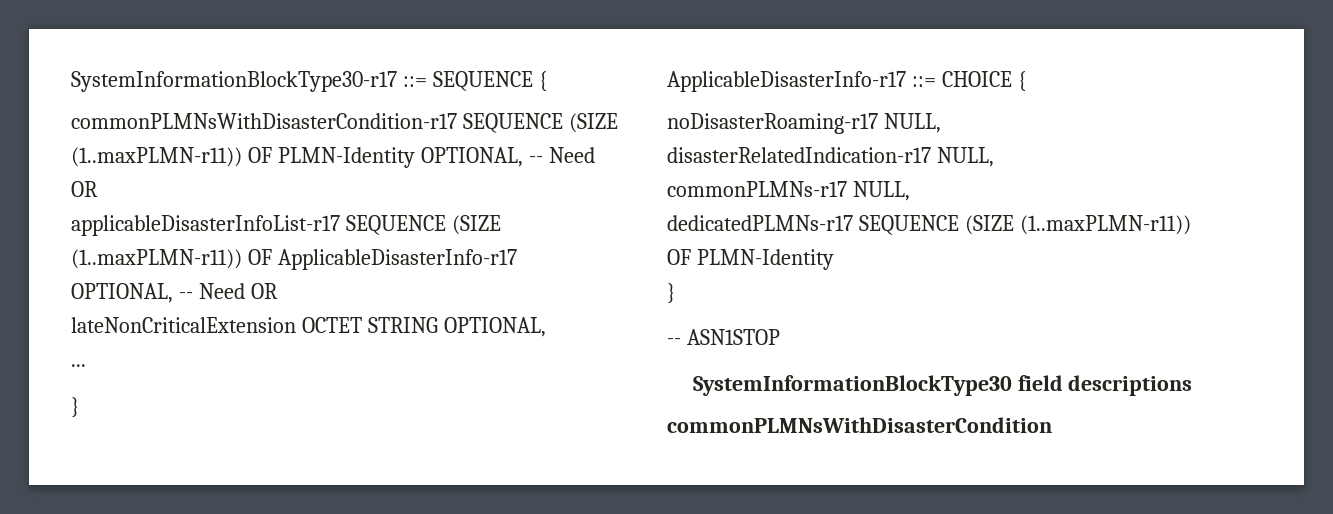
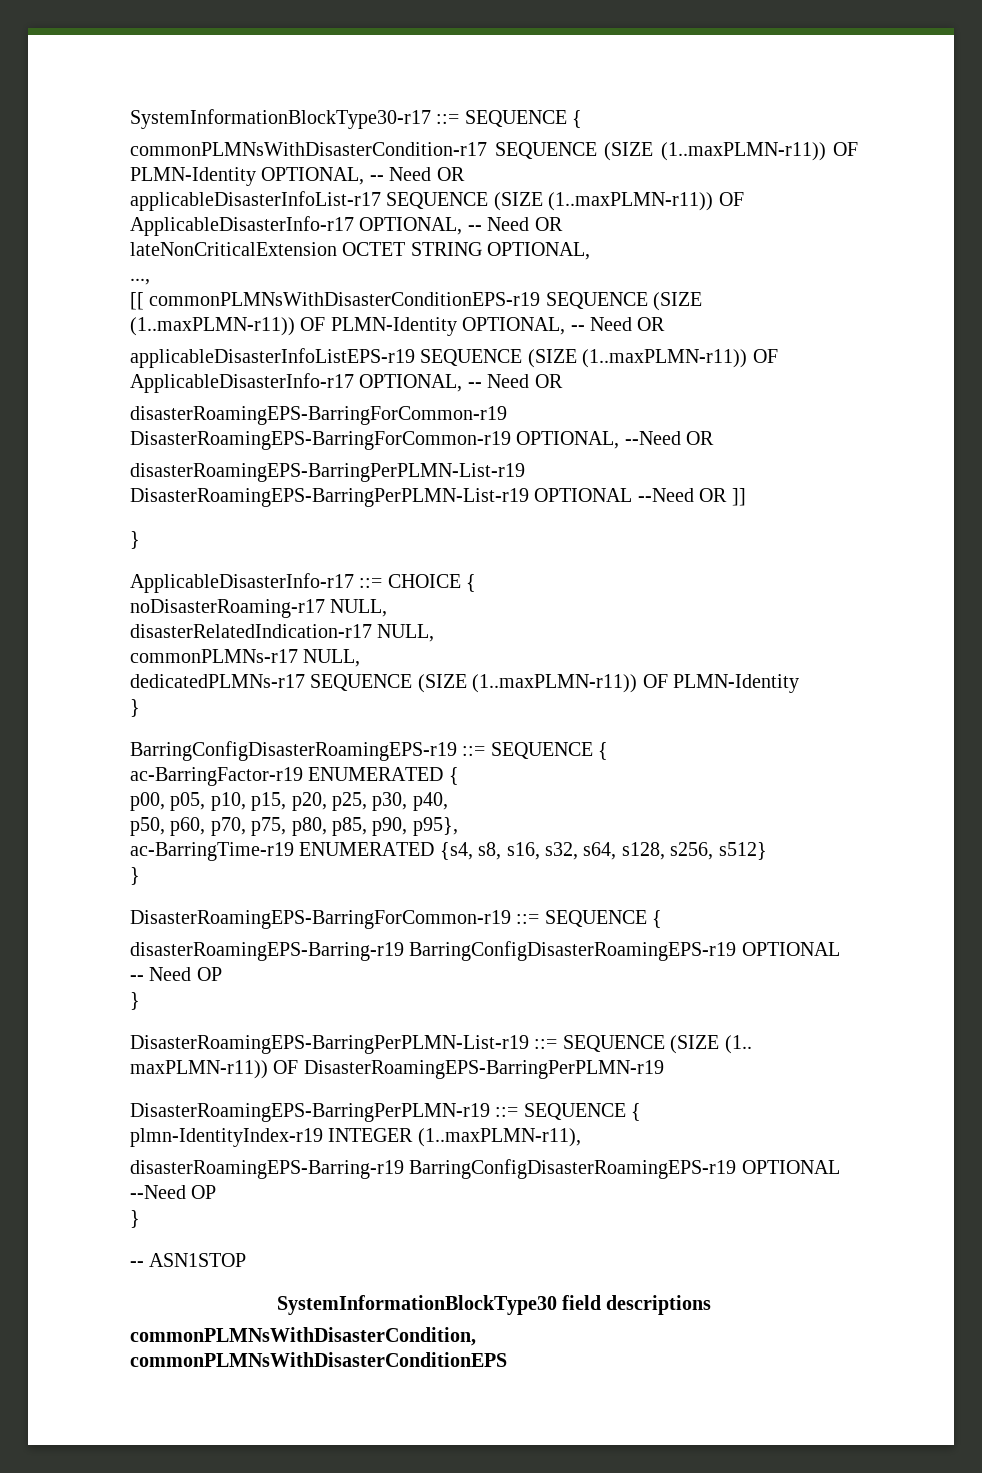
[71,364,86,367] ... -> [130,278,150,285] [130,292,703,311] [130,317,666,336] [130,348,778,368] [130,373,563,393] [130,406,507,425] [130,431,715,450] [130,463,525,482] [130,488,746,507] ..., // [[ commonPLMNsWithDisasterConditionEPS-r19 SEQUENCE (SIZE (1..maxPLMN-r11)) OF PLMN-Identity OPTIONAL, -- Need OR // applicableDisasterInfoListEPS-r19 SEQUENCE (SIZE (1..maxPLMN-r11)) OF ApplicableDisasterInfo-r17 OPTIONAL, -- Need OR // disasterRoamingEPS-BarringForCommon-r19 DisasterRoamingEPS-BarringForCommon-r19 OPTIONAL, --Need OR // disasterRoamingEPS-BarringPerPLMN-List-r19 DisasterRoamingEPS-BarringPerPLMN-List-r19 OPTIONAL --Need OR ]]
(676, 293) none -> [130,741,609,761] [130,767,459,786] [130,792,448,811] [130,817,458,836] [130,842,767,861] [130,867,140,885] [130,910,663,929] [130,941,840,961] [130,967,222,981] [130,992,140,1010] [130,1035,752,1054] [130,1060,664,1079] [130,1103,642,1122] [130,1128,581,1147] [130,1159,840,1179] [130,1185,217,1199] [130,1210,140,1228] // BarringConfigDisasterRoamingEPS-r19 ::= SEQUENCE { // ac-BarringFactor-r19 ENUMERATED { // p00, p05, p10, p15, p20, p25, p30, p40, // p50, p60, p70, p75, p80, p85, p90, p95}, // ac-BarringTime-r19 ENUMERATED {s4, s8, s16, s32, s64, s128, s256, s512} // } // DisasterRoamingEPS-BarringForCommon-r19 ::= SEQUENCE { // disasterRoamingEPS-Barring-r19 BarringConfigDisasterRoamingEPS-r19 OPTIONAL -- Need OP // } // DisasterRoamingEPS-BarringPerPLMN-List-r19 ::= SEQUENCE (SIZE (1.. maxPLMN-r11)) OF DisasterRoamingEPS-BarringPerPLMN-r19 // DisasterRoamingEPS-BarringPerPLMN-r19 ::= SEQUENCE { // plmn-IdentityIndex-r19 INTEGER (1..maxPLMN-r11), // disasterRoamingEPS-Barring-r19 BarringConfigDisasterRoamingEPS-r19 OPTIONAL --Need OP // }
[667,417,1052,433] commonPLMNsWithDisasterCondition -> [130,1327,476,1346] [130,1352,507,1367] commonPLMNsWithDisasterCondition, commonPLMNsWithDisasterConditionEPS

